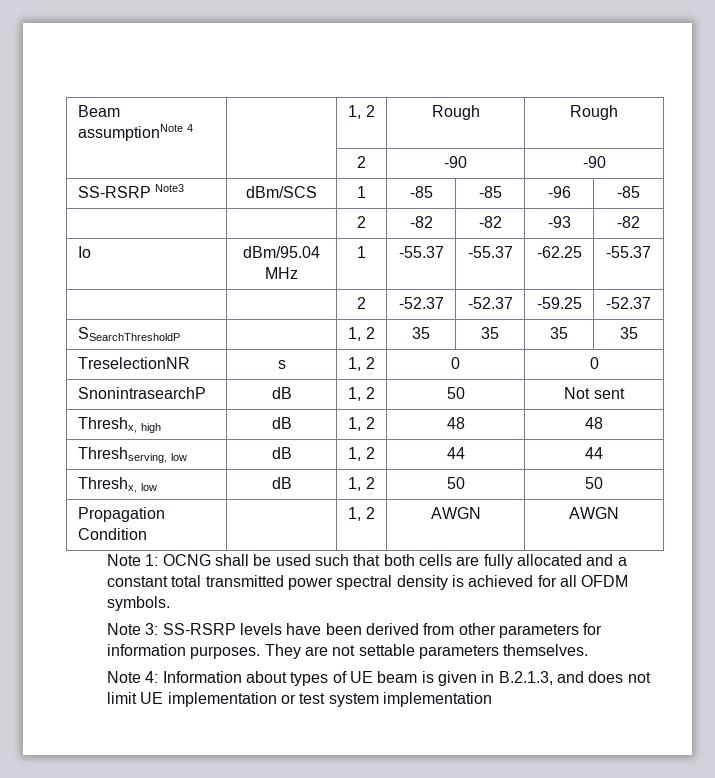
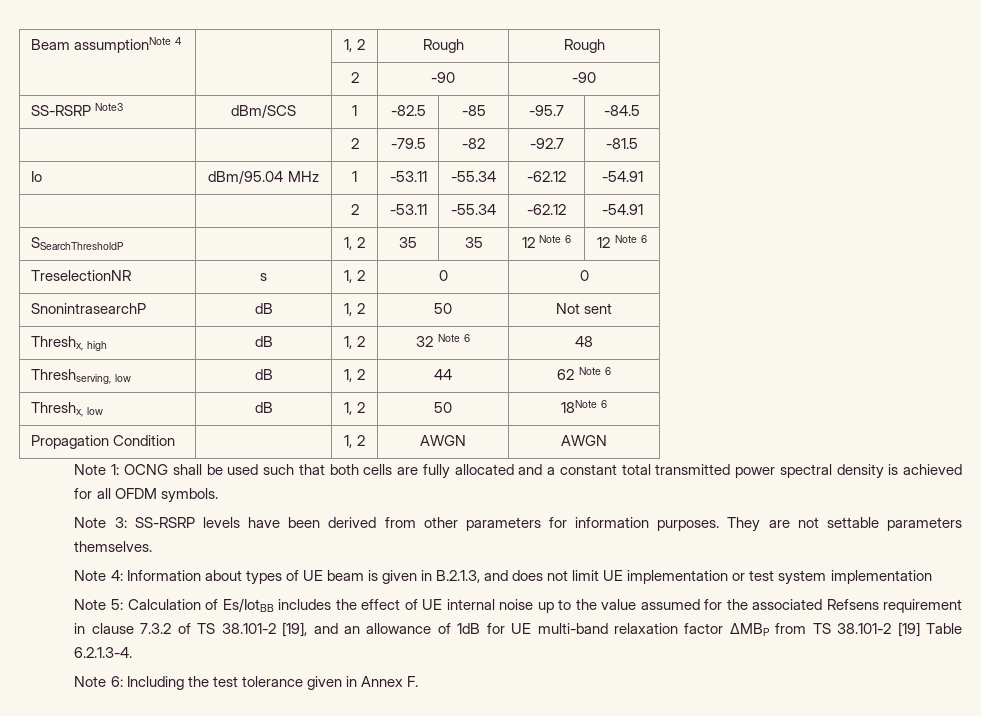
[409,186,433,198] [478,186,502,198] [547,186,571,198] [617,186,640,198] [357,216,366,228] [409,216,433,228] [478,216,502,228] [547,216,571,228] [617,216,640,228] -85 | -85 | -96 | -85 // | | 2 | -82 | -82 | -93 | -82 -> [390,105,426,116] [461,105,486,116] [529,105,564,116] [604,105,640,116] [350,138,359,149] [390,138,426,149] [462,138,485,149] [529,138,564,149] [606,138,638,149] -82.5 | -85 | -95.7 | -84.5 // | | 2 | -79.5 | -82 | -92.7 | -81.5
[398,246,444,258] [467,246,513,258] [536,246,582,258] [606,246,651,258] [357,297,366,309] [398,297,444,309] [467,297,513,309] [536,297,582,309] [606,297,651,309] -55.37 | -55.37 | -62.25 | -55.37 // | | 2 | -52.37 | -52.37 | -59.25 | -52.37 -> [389,171,427,182] [451,171,496,182] [527,171,566,182] [601,171,643,182] [350,204,359,215] [389,204,427,215] [451,204,496,215] [527,204,566,215] [601,204,643,215] -53.11 | -55.34 | -62.12 | -54.91 // | | 2 | -53.11 | -55.34 | -62.12 | -54.91
[550,327,568,339] [619,327,638,339] 35 | 35 -> [521,235,572,248] [597,235,647,248] 12 Note 6 | 12 Note 6
[446,417,465,429] 48 -> [416,334,470,347] 32 Note 6
[585,447,603,459] 44 -> [557,367,611,380] 62 Note 6
[585,477,603,489] 50 -> [560,400,608,413] 18Note 6
(493, 699) none -> [74,598,963,613] [74,622,963,637] [74,647,133,658] [74,676,418,690] // Note 5: Calculation of Es/IotBB includes the effect of UE internal noise up to the value assumed for the associated Refsens requirement in clause 7.3.2 of TS 38.101-2 [19], and an allowance of 1dB for UE multi-band relaxation factor ΔMBP from TS 38.101-2 [19] Table 6.2.1.3-4. // Note 6: Including the test tolerance given in Annex F.

